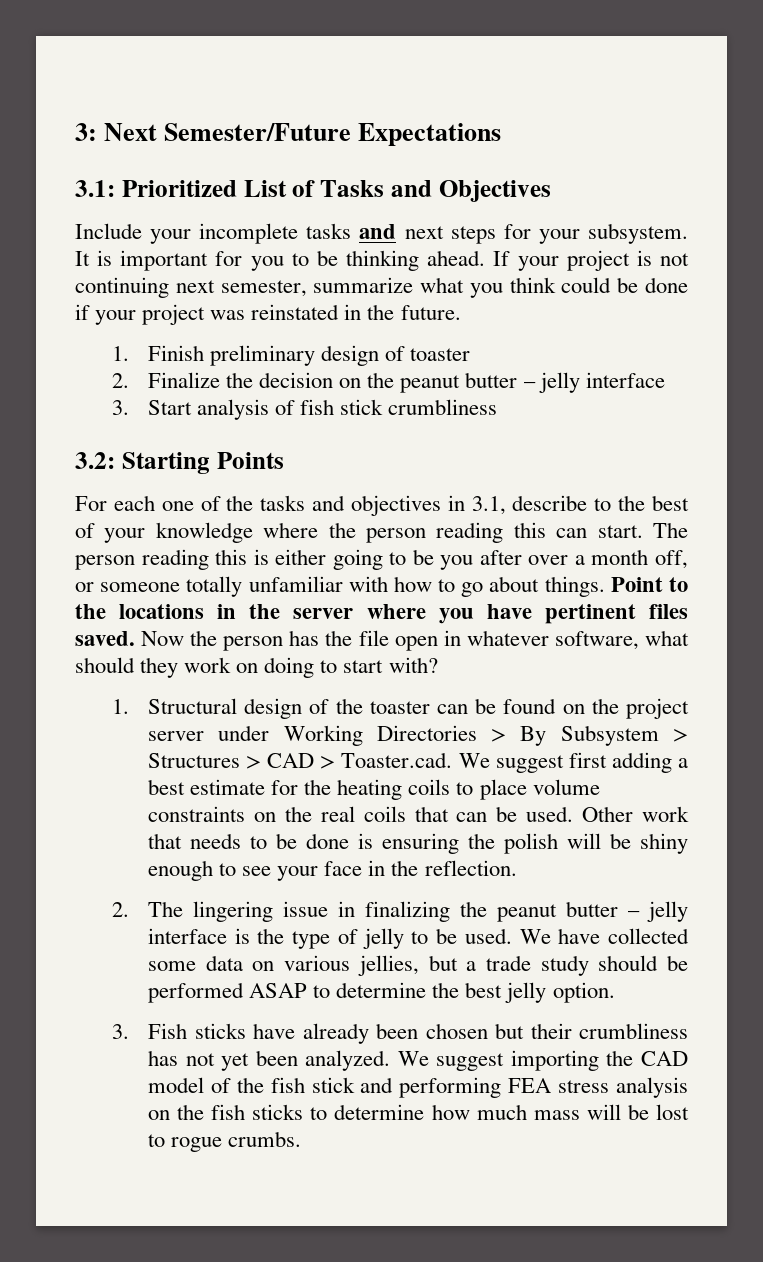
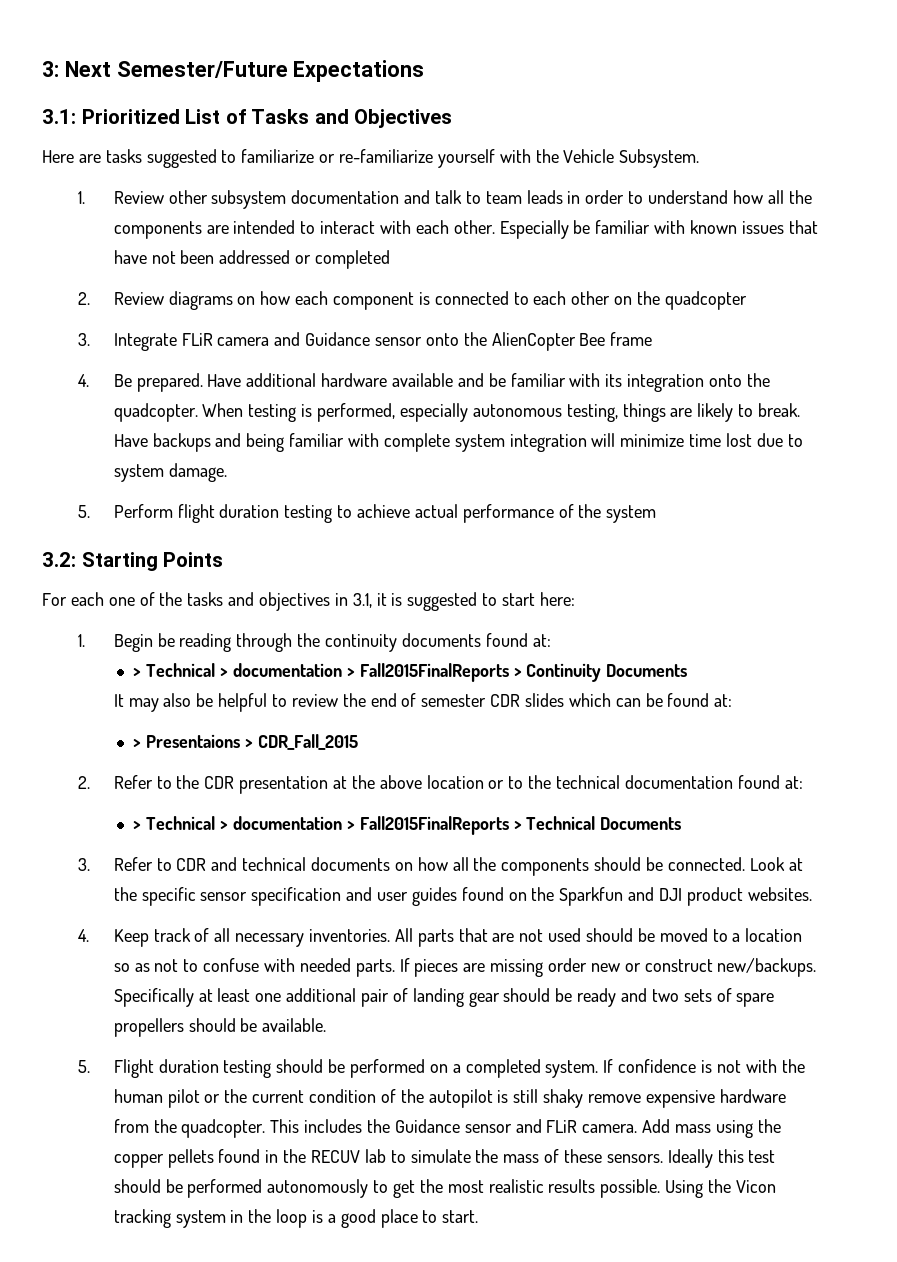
[75,223,688,244] [75,250,689,271] [75,277,688,298] [75,304,461,325] [111,345,471,366] [111,372,665,393] [111,399,498,420] Include your incomplete tasks and next steps for your subsystem. It is important for you to be thinking ahead. If your project is not continuing next semester, summarize what you think could be done if your project was reinstated in the future. // 1. Finish preliminary design of toaster // 2. Finalize the decision on the peanut butter – jelly interface // 3. Start analysis of fish stick crumbliness -> [42,149,700,168] [77,190,812,209] [113,220,818,239] [113,250,390,269] [77,291,747,310] [77,332,653,351] [77,373,770,392] [113,403,800,422] [113,433,803,452] [113,463,227,482] [77,504,657,523] Here are tasks suggested to familiarize or re-familiarize yourself with the Vehicle Subsystem. // 1. Review other subsystem documentation and talk to team leads in order to understand how all the components are intended to interact with each other. Especially be familiar with known issues that have not been addressed or completed // 2. Review diagrams on how each component is connected to each other on the quadcopter // 3. Integrate FLiR camera and Guidance sensor onto the AlienCopter Bee frame // 4. Be prepared. Have additional hardware available and be familiar with its integration onto the quadcopter. When testing is performed, especially autonomous testing, things are likely to break. Have backups and being familiar with complete system integration will minimize time lost due to system damage. // 5. Perform flight duration testing to achieve actual performance of the system
[512,495,689,511] [75,522,688,543] [75,549,689,570] [75,576,688,597] [75,604,688,624] [75,630,689,651] [75,657,315,678] describe to the best of your knowledge where the person reading this can start. The person reading this is either going to be you after over a month off, or someone totally unfamiliar with how to go about things. Point to the locations in the server where you have pertinent files saved. Now the person has the file open in whatever software, what should they work on doing -> [376,592,478,611] it is suggested
[388,657,438,673] [111,698,689,719] [148,725,688,746] [148,752,688,773] [148,779,600,800] [148,806,689,822] [148,833,688,854] [148,860,517,881] [111,901,689,922] [148,928,689,949] [148,955,688,976] [148,982,615,1003] [111,1023,688,1044] [148,1050,688,1071] [148,1077,688,1098] [148,1104,689,1120] [148,1131,302,1152] with? // 1. Structural design of the toaster can be found on the project server under Working Directories > By Subsystem > Structures > CAD > Toaster.cad. We suggest first adding a best estimate for the heating coils to place volume constraints on the real coils that can be used. Other work that needs to be done is ensuring the polish will be shiny enough to see your face in the reflection. // 2. The lingering issue in finalizing the peanut butter – jelly interface is the type of jelly to be used. We have collected some data on various jellies, but a trade study should be performed ASAP to determine the best jelly option. // 3. Fish sticks have already been chosen but their crumbliness has not yet been analyzed. We suggest importing the CAD model of the fish stick and performing FEA stress analysis on the fish sticks to determine how much mass will be lost to rogue crumbs. -> [539,592,575,606] [77,633,551,652] [133,663,688,682] [113,693,733,712] [133,734,359,750] [77,775,803,794] [133,816,682,835] [77,857,803,876] [113,887,812,906] [77,928,803,947] [113,958,817,977] [113,988,775,1007] [113,1018,327,1037] [77,1059,805,1078] [113,1089,786,1108] [113,1119,781,1138] [113,1149,776,1168] [113,1179,776,1198] [113,1209,479,1228] here: // 1. Begin be reading through the continuity documents found at: // > Technical > documentation > Fall2015FinalReports > Continuity Documents // It may also be helpful to review the end of semester CDR slides which can be found at: // > Presentaions > CDR_Fall_2015 // 2. Refer to the CDR presentation at the above location or to the technical documentation found at: // > Technical > documentation > Fall2015FinalReports > Technical Documents // 3. Refer to CDR and technical documents on how all the components should be connected. Look at the specific sensor specification and user guides found on the Sparkfun and DJI product websites. // 4. Keep track of all necessary inventories. All parts that are not used should be moved to a location so as not to confuse with needed parts. If pieces are missing order new or construct new/backups. Specifically at least one additional pair of landing gear should be ready and two sets of spare propellers should be available. // 5. Flight duration testing should be performed on a completed system. If confidence is not with the human pilot or the current condition of the autopilot is still shaky remove expensive hardware from the quadcopter. This includes the Guidance sensor and FLiR camera. Add mass using the copper pellets found in the RECUV lab to simulate the mass of these sensors. Ideally this test should be performed autonomously to get the most realistic results possible. Using the Vicon tracking system in the loop is a good place to start.

